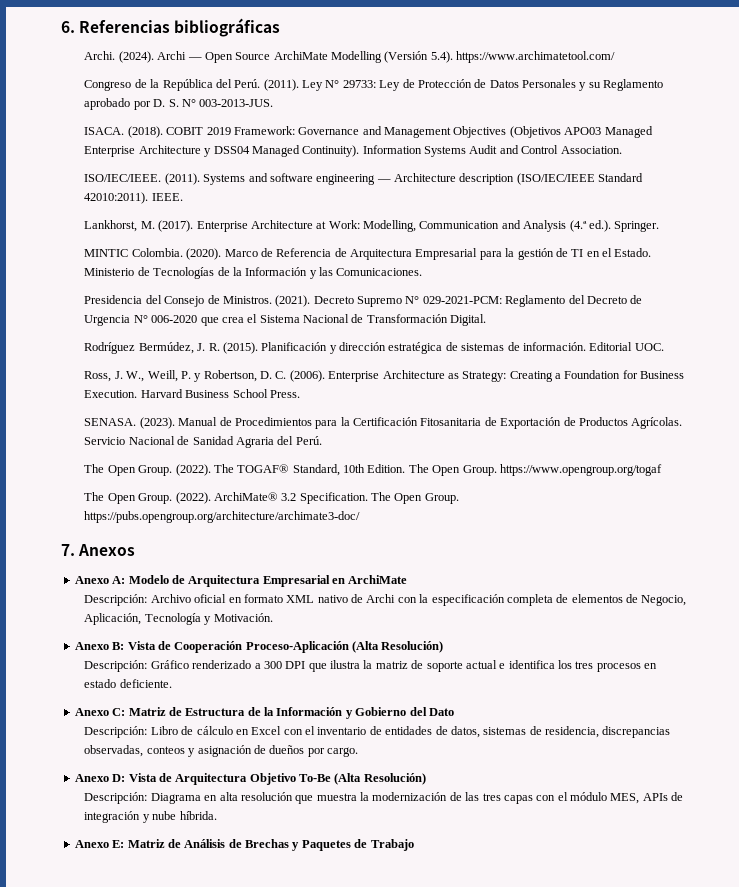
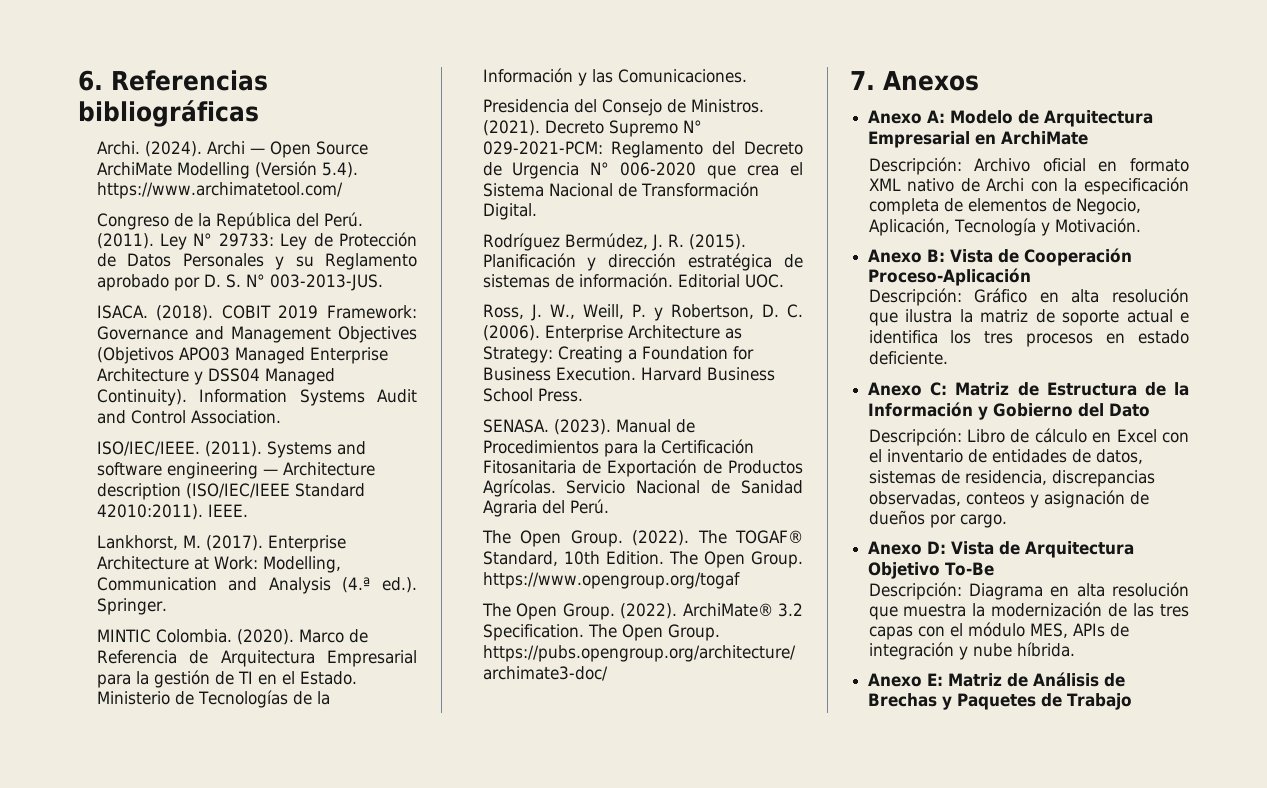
[352,641,444,653] (Alta Resolución) -> (1032, 277) none
[192,660,306,669] renderizado a 300 DPI -> [1039,288,1189,303] en alta resolución
[334,773,426,785] (Alta Resolución) -> (995, 569) none

